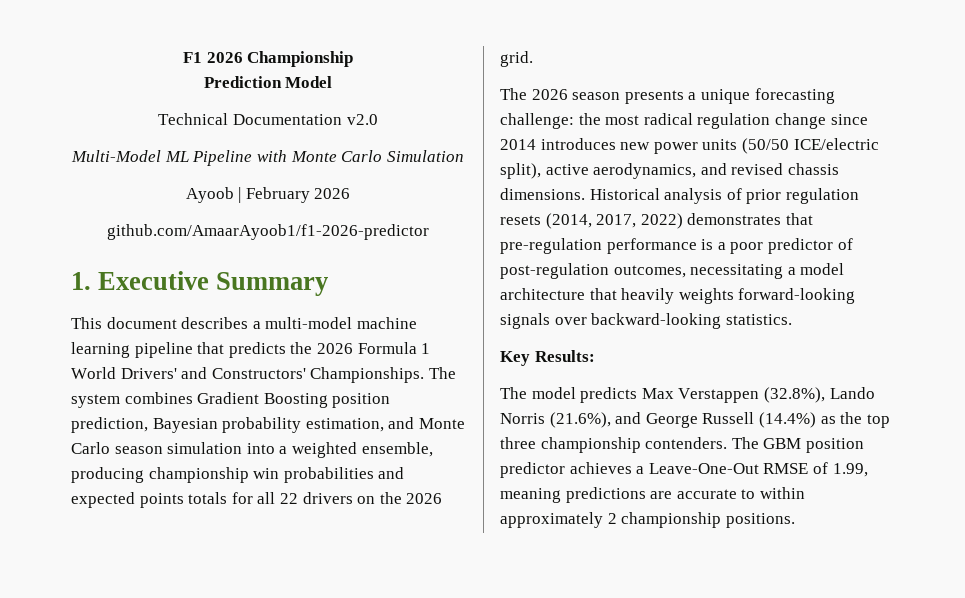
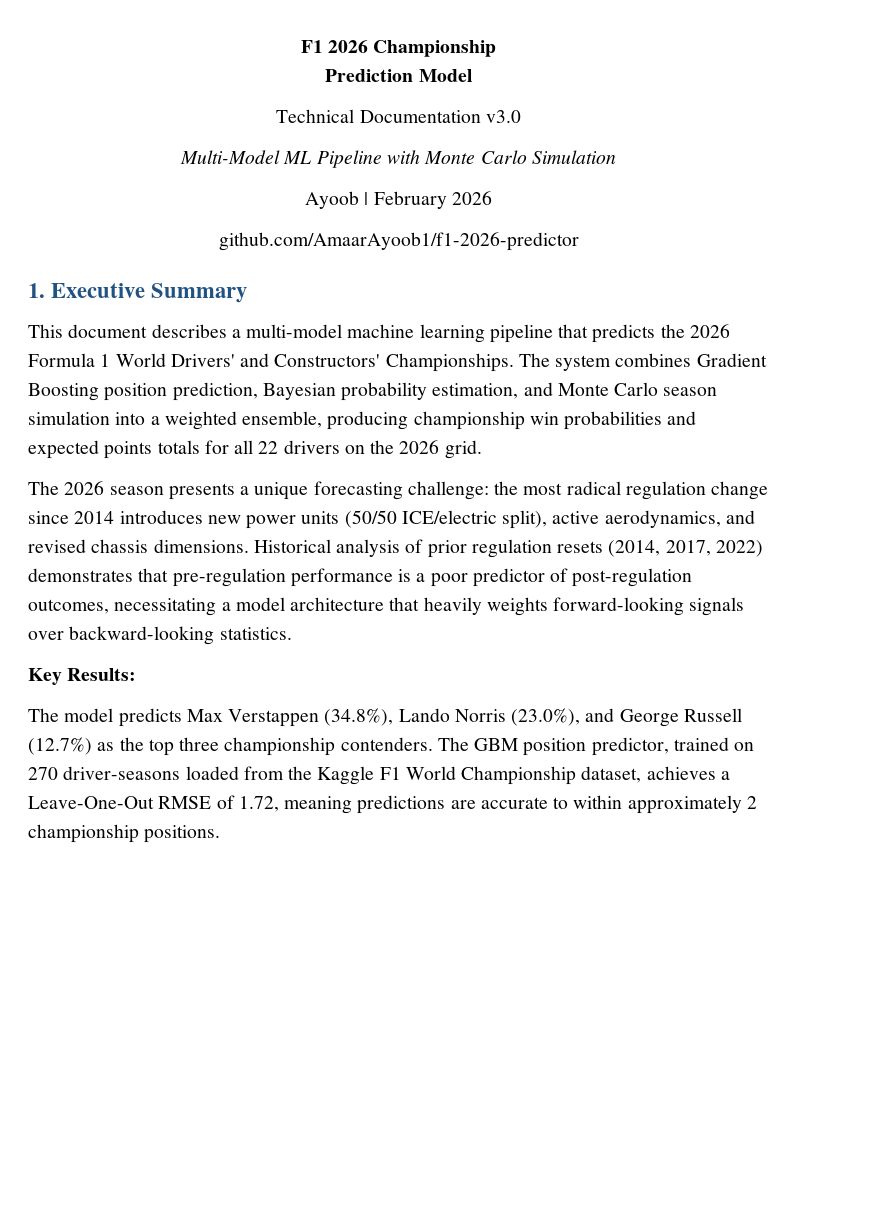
[346,114,378,125] v2.0 -> [485,110,521,123] v3.0
[763,387,825,403] (32.8%), -> [324,708,394,726] (34.8%),
[549,412,611,428] (21.6%), -> [511,708,581,726] (23.0%),
[758,412,816,428] (14.4%) -> [28,737,92,755] (12.7%)
[500,462,565,478] predictor -> [591,737,755,756] [28,766,642,785] predictor, trained on 270 driver-seasons loaded from the Kaggle F1 World Championship dataset,
[832,463,868,477] 1.99, -> [238,796,279,812] 1.72,

